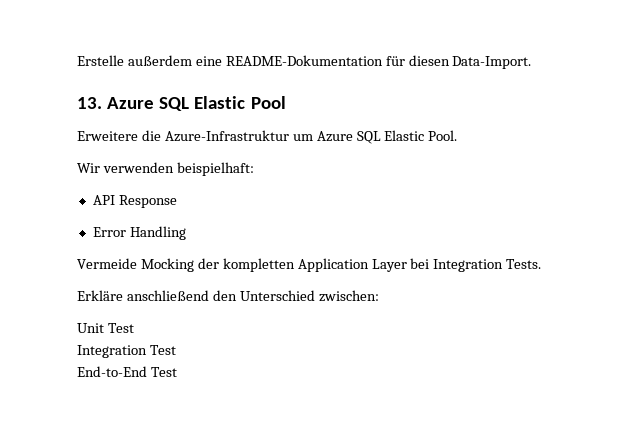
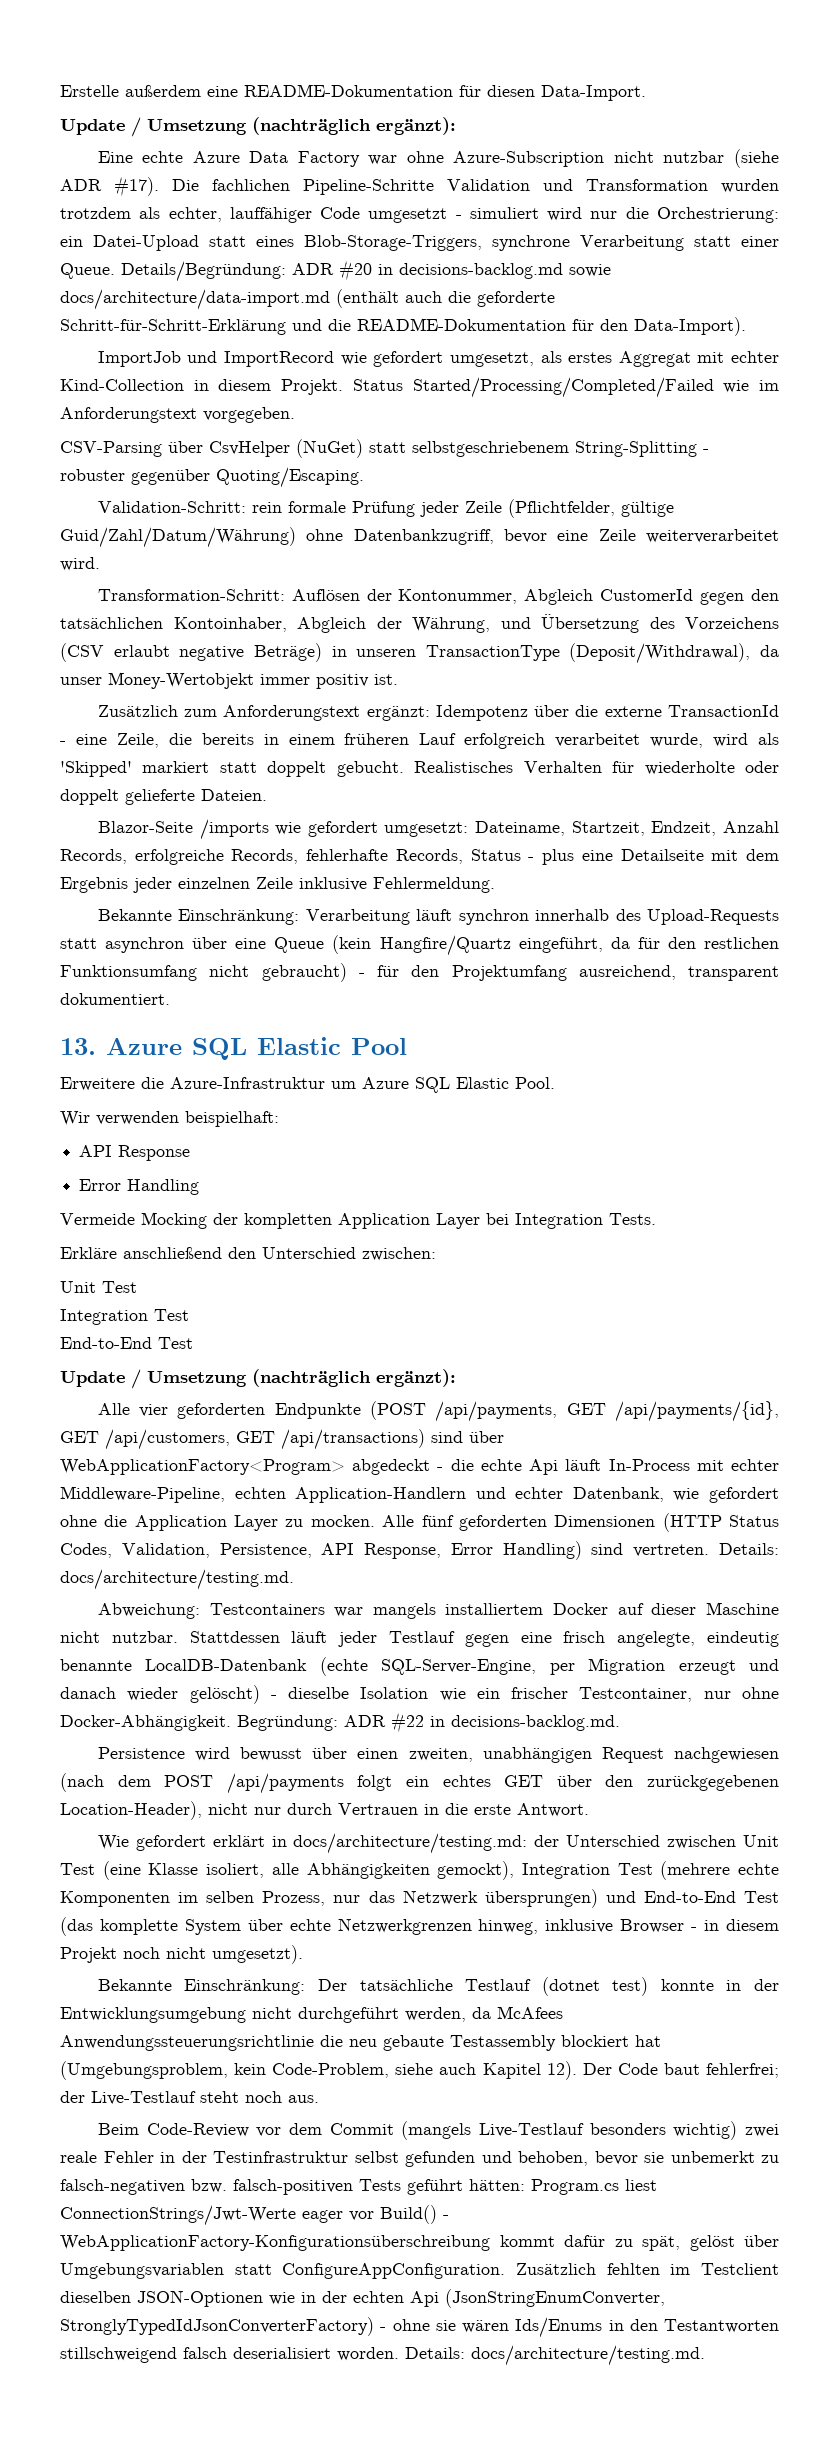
(532, 62) none -> [60,117,456,137] [97,149,779,168] [60,176,779,197] [60,207,779,223] [60,235,779,251] [60,260,611,282] [60,289,555,310] [60,317,746,336] [97,351,779,367] [60,377,779,398] [60,407,295,423] [60,439,709,458] [60,467,364,488] [97,499,674,518] [60,527,779,548] [60,557,100,571] [97,589,779,605] [60,614,779,633] [60,643,779,664] [60,672,398,689] [97,705,779,721] [60,733,779,749] [60,761,780,777] [60,789,267,805] [97,819,779,840] [60,849,780,865] [60,877,495,893] [97,909,779,925] [60,935,779,956] [60,963,779,982] [60,993,170,1005] // Update / Umsetzung (nachträglich ergänzt): // Eine echte Azure Data Factory war ohne Azure-Subscription nicht nutzbar (siehe ADR #17). Die fachlichen Pipeline-Schritte Validation und Transformation wurden trotzdem als echter, lauffähiger Code umgesetzt - simuliert wird nur die Orchestrierung: ein Datei-Upload statt eines Blob-Storage-Triggers, synchrone Verarbeitung statt einer Queue. Details/Begründung: ADR #20 in decisions-backlog.md sowie docs/architecture/data-import.md (enthält auch die geforderte Schritt-für-Schritt-Erklärung und die README-Dokumentation für den Data-Import). // ImportJob und ImportRecord wie gefordert umgesetzt, als erstes Aggregat mit echter Kind-Collection in diesem Projekt. Status Started/Processing/Completed/Failed wie im Anforderungstext vorgegeben. // CSV-Parsing über CsvHelper (NuGet) statt selbstgeschriebenem String-Splitting - robuster gegenüber Quoting/Escaping. // Validation-Schritt: rein formale Prüfung jeder Zeile (Pflichtfelder, gültige Guid/Zahl/Datum/Währung) ohne Datenbankzugriff, bevor eine Zeile weiterverarbeitet wird. // Transformation-Schritt: Auflösen der Kontonummer, Abgleich CustomerId gegen den tatsächlichen Kontoinhaber, Abgleich der Währung, und Übersetzung des Vorzeichens (CSV erlaubt negative Beträge) in unseren TransactionType (Deposit/Withdrawal), da unser Money-Wertobjekt immer positiv ist. // Zusätzlich zum Anforderungstext ergänzt: Idempotenz über die externe TransactionId - eine Zeile, die bereits in einem früheren Lauf erfolgreich verarbeitet wurde, wird als 'Skipped' markiert statt doppelt gebucht. Realistisches Verhalten für wiederholte oder doppelt gelieferte Dateien. // Blazor-Seite /imports wie gefordert umgesetzt: Dateiname, Startzeit, Endzeit, Anzahl Records, erfolgreiche Records, fehlerhafte Records, Status - plus eine Detailseite mit dem Ergebnis jeder einzelnen Zeile inklusive Fehlermeldung. // Bekannte Einschränkung: Verarbeitung läuft synchron innerhalb des Upload-Requests statt asynchron über eine Queue (kein Hangfire/Quartz eingeführt, da für den restlichen Funktionsumfang nicht gebraucht) - für den Projektumfang ausreichend, transparent dokumentiert.
(177, 372) none -> [60,1369,456,1389] [97,1401,779,1422] [60,1429,504,1450] [60,1459,779,1475] [60,1486,779,1503] [60,1513,780,1532] [60,1541,780,1560] [60,1569,294,1590] [97,1602,779,1619] [60,1631,779,1647] [60,1657,780,1676] [60,1685,779,1704] [60,1712,620,1733] [97,1747,779,1763] [60,1773,780,1794] [60,1801,589,1820] [97,1833,779,1854] [60,1861,780,1880] [60,1889,780,1908] [60,1917,779,1936] [60,1945,303,1964] [97,1977,779,1996] [60,2006,563,2023] [60,2035,661,2051] [60,2061,780,2080] [60,2091,319,2105] [97,2121,779,2140] [60,2151,779,2167] [60,2179,657,2195] [60,2205,449,2226] [60,2235,779,2251] [60,2263,779,2279] [60,2289,665,2308] [60,2317,779,2338] [60,2345,705,2366] // Update / Umsetzung (nachträglich ergänzt): // Alle vier geforderten Endpunkte (POST /api/payments, GET /api/payments/{id}, GET /api/customers, GET /api/transactions) sind über WebApplicationFactory<Program> abgedeckt - die echte Api läuft In-Process mit echter Middleware-Pipeline, echten Application-Handlern und echter Datenbank, wie gefordert ohne die Application Layer zu mocken. Alle fünf geforderten Dimensionen (HTTP Status Codes, Validation, Persistence, API Response, Error Handling) sind vertreten. Details: docs/architecture/testing.md. // Abweichung: Testcontainers war mangels installiertem Docker auf dieser Maschine nicht nutzbar. Stattdessen läuft jeder Testlauf gegen eine frisch angelegte, eindeutig benannte LocalDB-Datenbank (echte SQL-Server-Engine, per Migration erzeugt und danach wieder gelöscht) - dieselbe Isolation wie ein frischer Testcontainer, nur ohne Docker-Abhängigkeit. Begründung: ADR #22 in decisions-backlog.md. // Persistence wird bewusst über einen zweiten, unabhängigen Request nachgewiesen (nach dem POST /api/payments folgt ein echtes GET über den zurückgegebenen Location-Header), nicht nur durch Vertrauen in die erste Antwort. // Wie gefordert erklärt in docs/architecture/testing.md: der Unterschied zwischen Unit Test (eine Klasse isoliert, alle Abhängigkeiten gemockt), Integration Test (mehrere echte Komponenten im selben Prozess, nur das Netzwerk übersprungen) und End-to-End Test (das komplette System über echte Netzwerkgrenzen hinweg, inklusive Browser - in diesem Projekt noch nicht umgesetzt). // Bekannte Einschränkung: Der tatsächliche Testlauf (dotnet test) konnte in der Entwicklungsumgebung nicht durchgeführt werden, da McAfees Anwendungssteuerungsrichtlinie die neu gebaute Testassembly blockiert hat (Umgebungsproblem, kein Code-Problem, siehe auch Kapitel 12). Der Code baut fehlerfrei; der Live-Testlauf steht noch aus. // Beim Code-Review vor dem Commit (mangels Live-Testlauf besonders wichtig) zwei reale Fehler in der Testinfrastruktur selbst gefunden und behoben, bevor sie unbemerkt zu falsch-negativen bzw. falsch-positiven Tests geführt hätten: Program.cs liest ConnectionStrings/Jwt-Werte eager vor Build() - WebApplicationFactory-Konfigurationsüberschreibung kommt dafür zu spät, gelöst über Umgebungsvariablen statt ConfigureAppConfiguration. Zusätzlich fehlten im Testclient dieselben JSON-Optionen wie in der echten Api (JsonStringEnumConverter, StronglyTypedIdJsonConverterFactory) - ohne sie wären Ids/Enums in den Testantworten stillschweigend falsch deserialisiert worden. Details: docs/architecture/testing.md.

